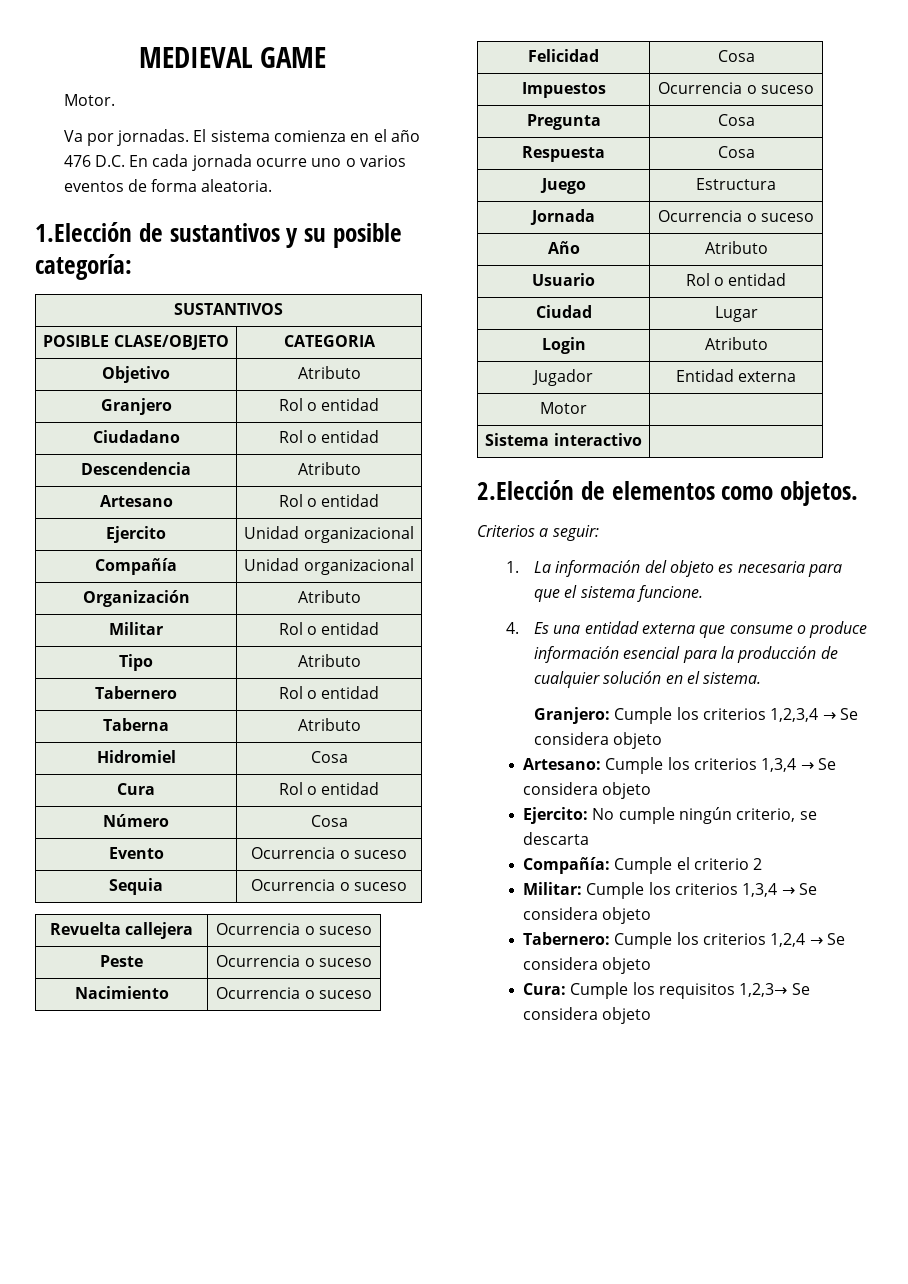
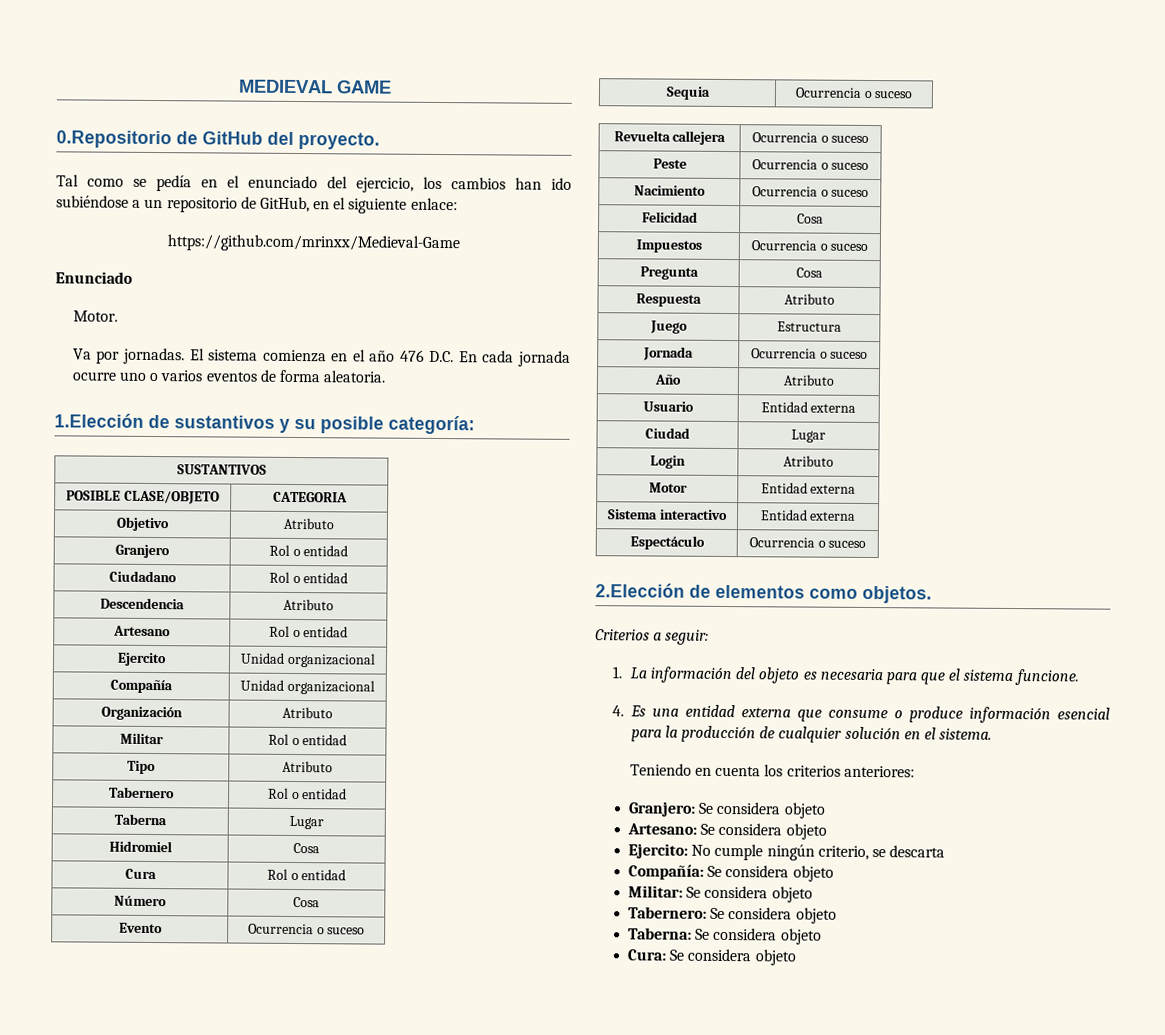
(327, 57) none -> [56,130,380,150] [56,174,572,193] [56,195,458,214] [166,234,460,253] [55,271,133,284] // 0.Repositorio de GitHub del proyecto. // Tal como se pedía en el enunciado del ejercicio, los cambios han ido subiéndose a un repositorio de GitHub, en el siguiente enlace: // https://github.com/mrinxx/Medieval-Game // Enunciado
[297,718,361,731] Atributo -> [289,815,324,830] Lugar
[717,146,755,158] Cosa -> [784,293,835,305] Atributo
[685,273,787,286] Rol o entidad -> [760,401,857,413] Entidad externa
[532,369,593,386] [675,369,797,382] [540,402,587,414] Jugador | Entidad externa // Motor | -> [648,482,688,493] [760,482,857,494] Motor | Entidad externa
(642, 439) none -> [759,509,857,521] [629,535,705,550] [748,537,867,548] Entidad externa // Espectáculo | Ocurrencia o suceso
[534,707,836,724] Granjero: Cumple los criterios 1,2,3,4 → -> [629,763,915,778] [627,801,696,817] Teniendo en cuenta los criterios anteriores: // Granjero:
[605,757,814,774] Cumple los criterios 1,3,4 → -> (697, 829) none
[614,857,763,874] [523,882,795,899] Cumple el criterio 2 // Militar: Cumple los criterios 1,3,4 → -> [707,865,834,882] [627,885,683,898] Se considera objeto // Militar:
[614,932,823,949] Cumple los criterios 1,2,4 → -> [710,907,837,924] [627,927,692,940] Se considera objeto // Taberna:
[570,982,788,999] Cumple los requisitos 1,2,3→ -> (666, 955) none

